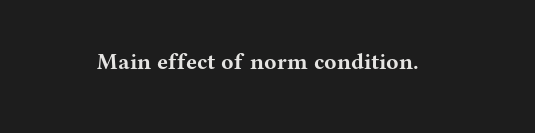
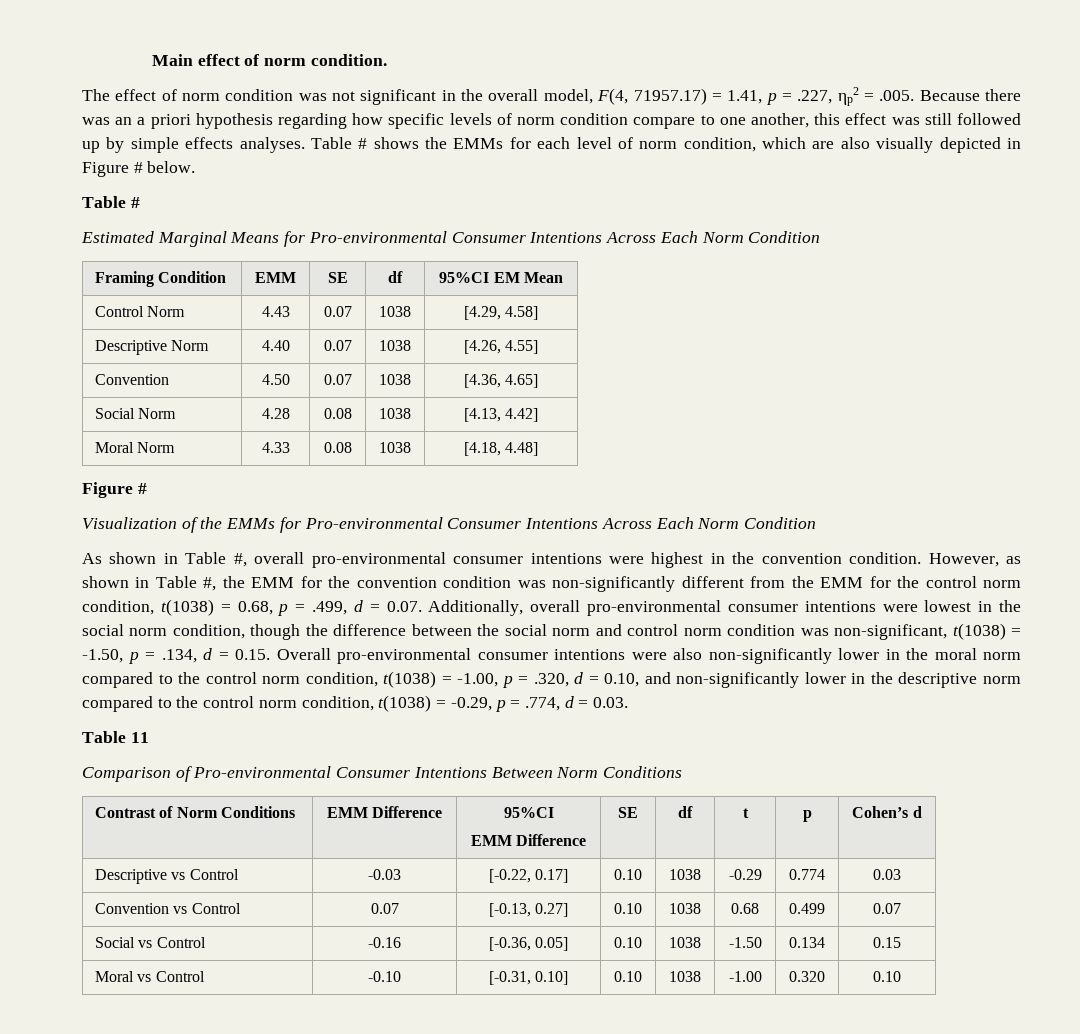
(419, 61) none -> [82,87,1021,106] [82,113,1022,129] [82,137,1022,153] [82,161,196,177] [82,196,140,208] [81,231,821,247] [95,271,227,287] [255,272,296,283] [327,272,348,283] [388,271,403,283] [439,272,563,283] [95,306,186,317] [261,306,290,317] [323,306,352,317] [379,306,411,317] [463,306,539,320] [95,340,210,355] [261,340,290,351] [323,340,352,351] [379,340,411,351] [463,340,539,354] [95,374,170,385] [261,374,290,385] [323,374,352,385] [379,374,411,385] [463,374,539,388] [95,408,177,419] [261,408,290,419] [323,408,352,419] [379,408,411,419] [463,408,539,422] [95,442,176,453] [261,442,290,453] [323,442,352,453] [379,442,411,453] [463,442,539,456] [82,482,147,498] [82,517,816,533] [82,552,1021,568] [82,576,1022,592] [82,599,1022,616] [82,623,1022,640] [82,648,1021,664] [82,671,1021,688] [82,695,629,712] [82,731,149,743] [82,766,683,782] [95,806,296,818] [326,806,443,818] [503,807,554,818] [470,834,587,846] [618,807,638,818] [678,806,693,818] [742,808,749,818] [802,810,812,822] [852,806,922,818] [95,869,239,884] [368,869,401,880] [488,869,569,883] [614,869,642,880] [669,869,701,880] [728,869,762,880] [789,869,825,880] [872,869,901,880] [95,903,241,914] [370,903,399,914] [488,903,569,917] [614,903,642,914] [669,903,701,914] [731,903,759,914] [789,903,825,914] [872,903,901,914] [95,937,206,948] [368,937,401,948] [488,937,569,951] [614,937,642,948] [669,937,701,948] [728,937,762,948] [789,937,825,948] [872,937,901,948] [95,971,205,982] [368,971,401,982] [488,971,569,985] [614,971,642,982] [669,971,701,982] [728,971,762,982] [789,971,825,982] [872,971,901,982] // The effect of norm condition was not significant in the overall model, F(4, 71957.17) = 1.41, p = .227, ηp2 = .005. Because there was an a priori hypothesis regarding how specific levels of norm condition compare to one another, this effect was still followed up by simple effects analyses. Table # shows the EMMs for each level of norm condition, which are also visually depicted in Figure # below. // Table # // Estimated Marginal Means for Pro-environmental Consumer Intentions Across Each Norm Condition // Framing Condition | EMM | SE | df | 95%CI EM Mean // Control Norm | 4.43 | 0.07 | 1038 | [4.29, 4.58] // Descriptive Norm | 4.40 | 0.07 | 1038 | [4.26, 4.55] // Convention | 4.50 | 0.07 | 1038 | [4.36, 4.65] // Social Norm | 4.28 | 0.08 | 1038 | [4.13, 4.42] // Moral Norm | 4.33 | 0.08 | 1038 | [4.18, 4.48] // Figure # // Visualization of the EMMs for Pro-environmental Consumer Intentions Across Each Norm Condition // As shown in Table #, overall pro-environmental consumer intentions were highest in the convention condition. However, as shown in Table #, the EMM for the convention condition was non-significantly different from the EMM for the control norm condition, t(1038) = 0.68, p = .499, d = 0.07. Additionally, overall pro-environmental consumer intentions were lowest in the social norm condition, though the difference between the social norm and control norm condition was non-significant, t(1038) = -1.50, p = .134, d = 0.15. Overall pro-environmental consumer intentions were also non-significantly lower in the moral norm compared to the control norm condition, t(1038) = -1.00, p = .320, d = 0.10, and non-significantly lower in the descriptive norm compared to the control norm condition, t(1038) = -0.29, p = .774, d = 0.03. // Table 11 // Comparison of Pro-environmental Consumer Intentions Between Norm Conditions // Contrast of Norm Conditions | EMM Difference | 95%CI // EMM Difference | SE | df | t | p | Cohen’s d // Descriptive vs Control | -0.03 | [-0.22, 0.17] | 0.10 | 1038 | -0.29 | 0.774 | 0.03 // Convention vs Control | 0.07 | [-0.13, 0.27] | 0.10 | 1038 | 0.68 | 0.499 | 0.07 // Social vs Control | -0.16 | [-0.36, 0.05] | 0.10 | 1038 | -1.50 | 0.134 | 0.15 // Moral vs Control | -0.10 | [-0.31, 0.10] | 0.10 | 1038 | -1.00 | 0.320 | 0.10

